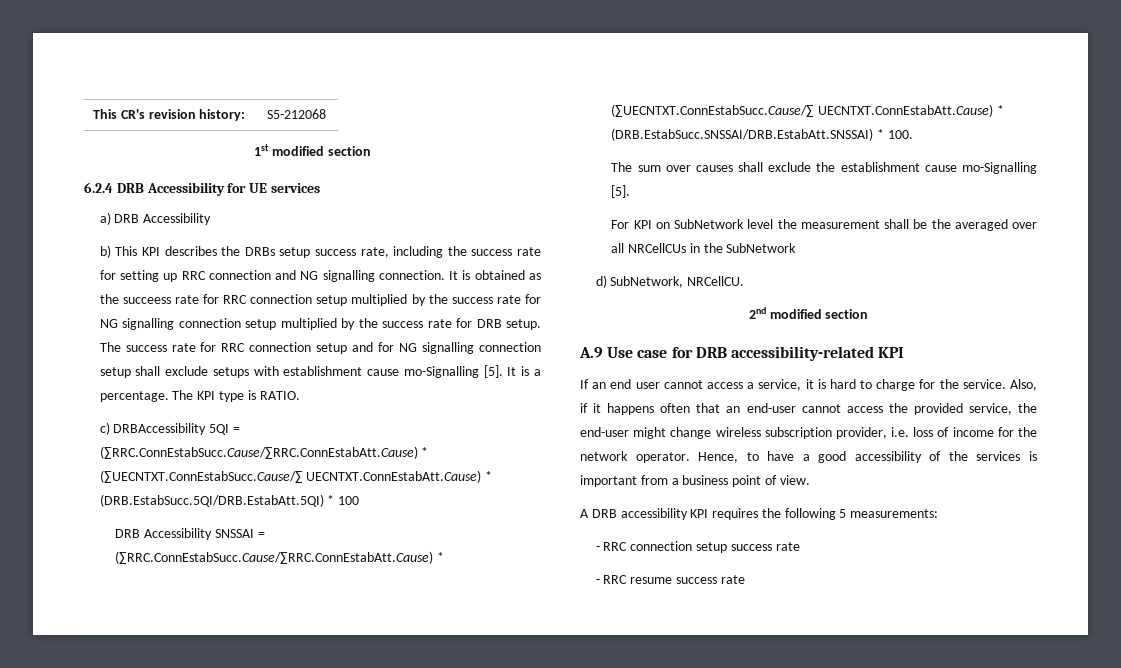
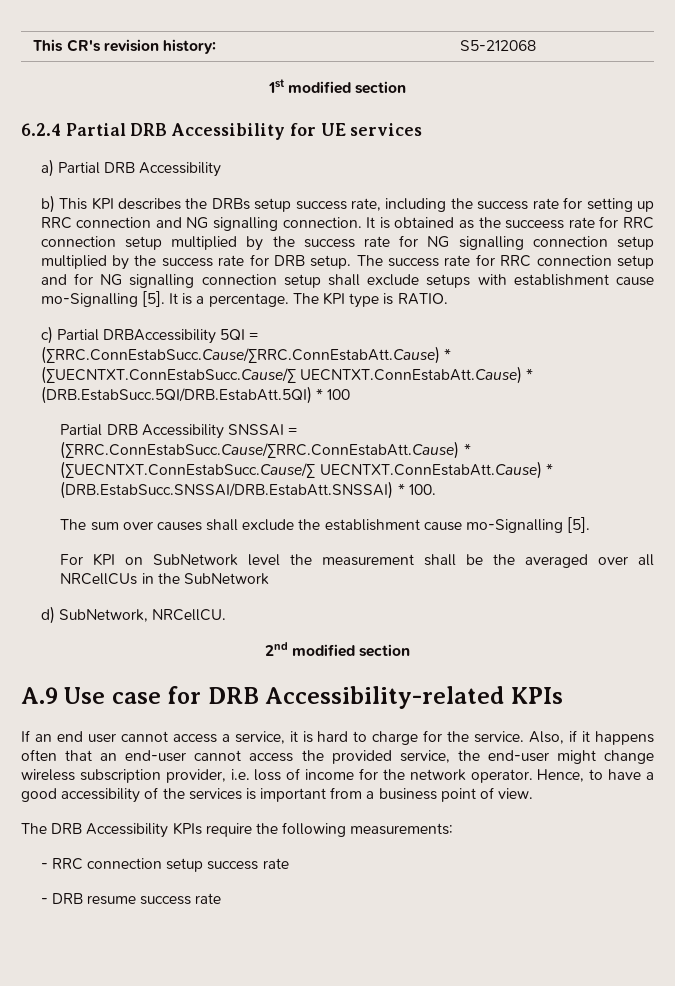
(113, 187) none -> [65,123,126,136] Partial
(111, 218) none -> [57,162,100,174] Partial
(110, 428) none -> [56,329,99,341] Partial
(360, 500) none -> [60,424,103,436] Partial
[730,346,905,361] accessibility-related KPI -> [265,686,563,709] Accessibility-related KPIs
[580,508,759,520] A DRB accessibility KPI requires -> [21,822,252,838] The DRB Accessibility KPIs require
[839,509,847,518] 5 -> (347, 829) none
[603,575,628,584] RRC -> [51,893,83,904] DRB

